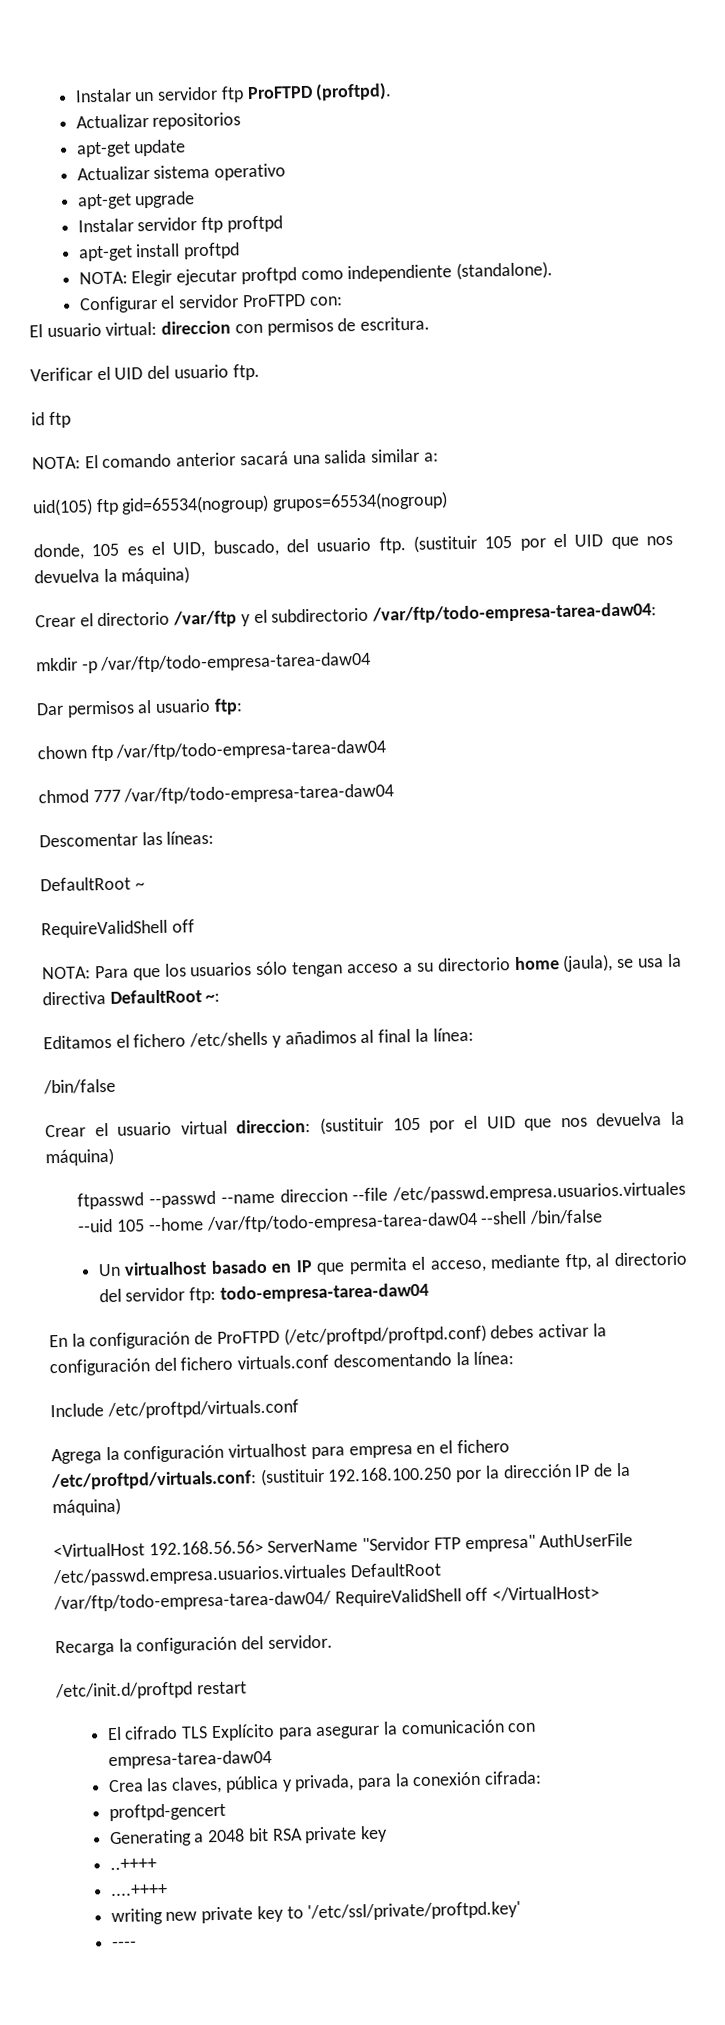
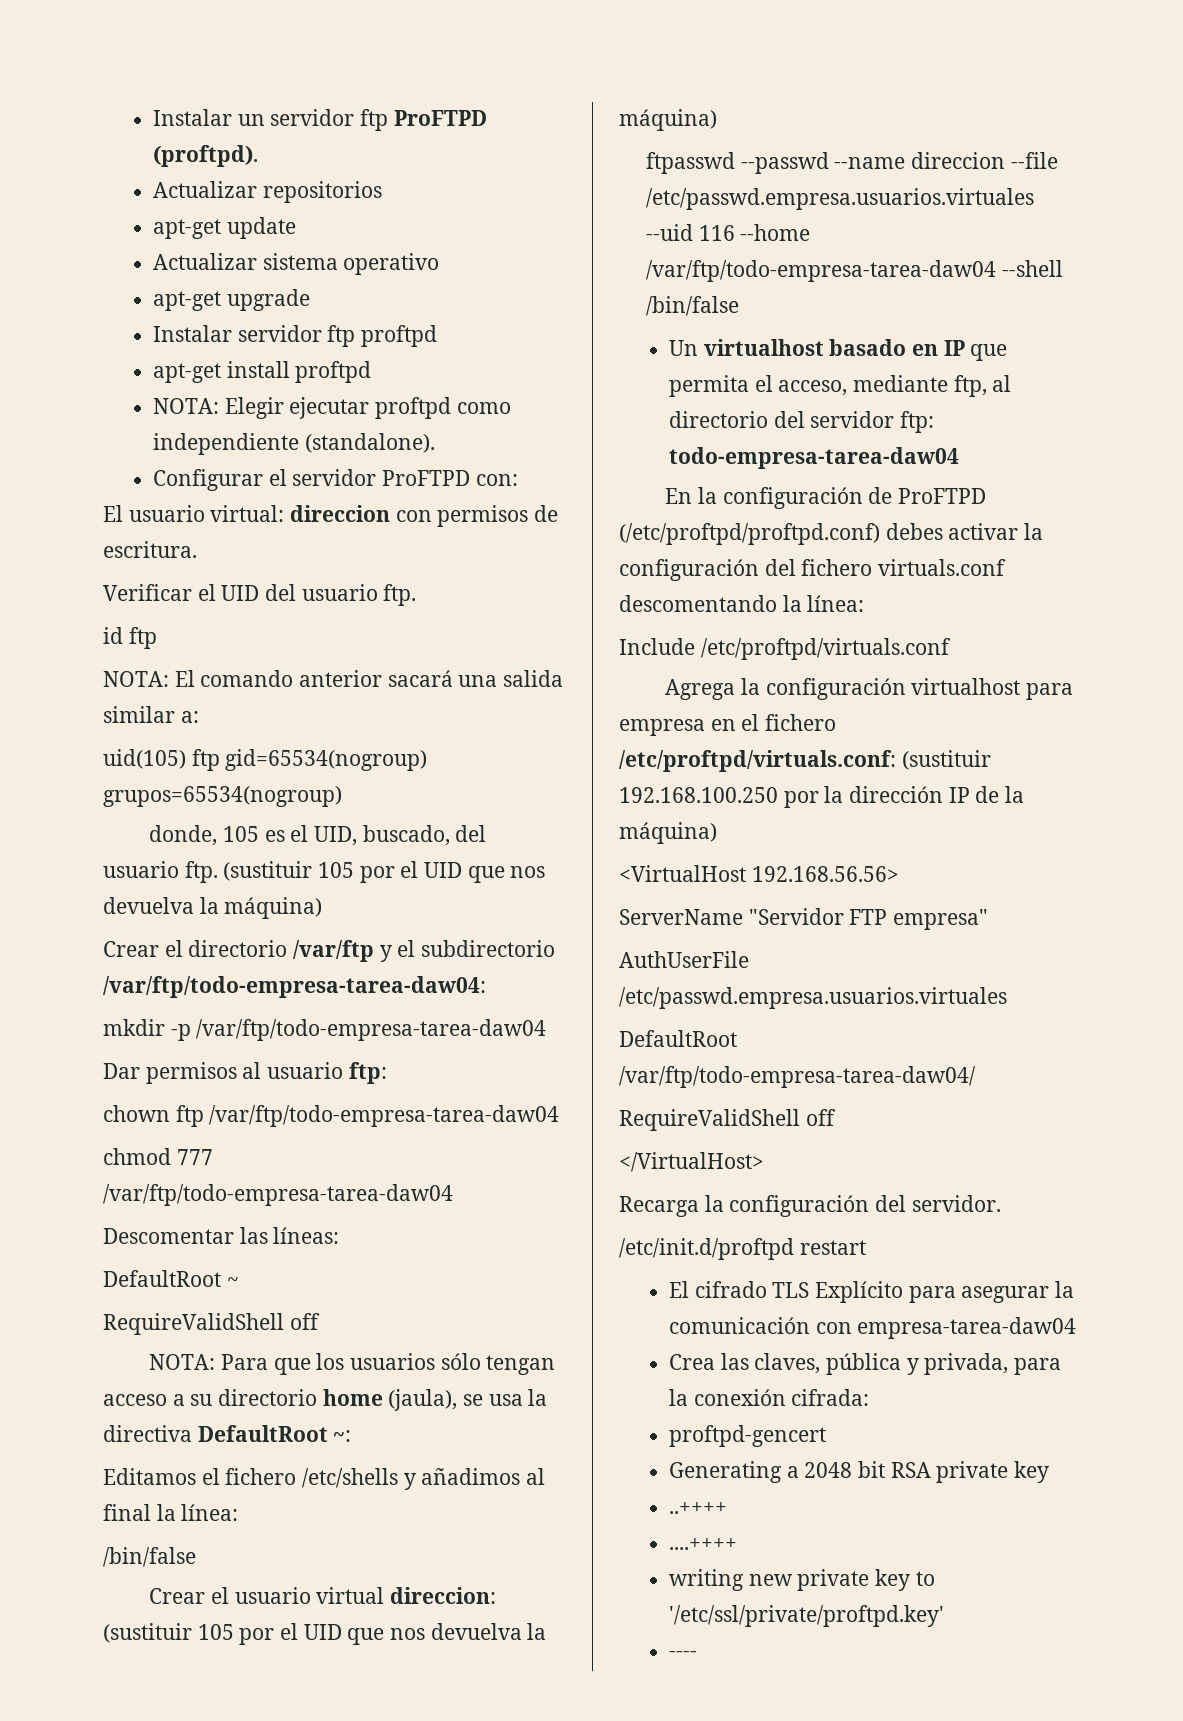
[117,1219,146,1232] 105 -> [698,225,735,241] 116
(264, 1548) none -> (899, 874) //
(536, 1543) none -> (989, 919) //
(347, 1575) none -> (1007, 998) //
[334,1587,489,1607] RequireValidShell off -> [619,1109,836,1131] // RequireValidShell off //

